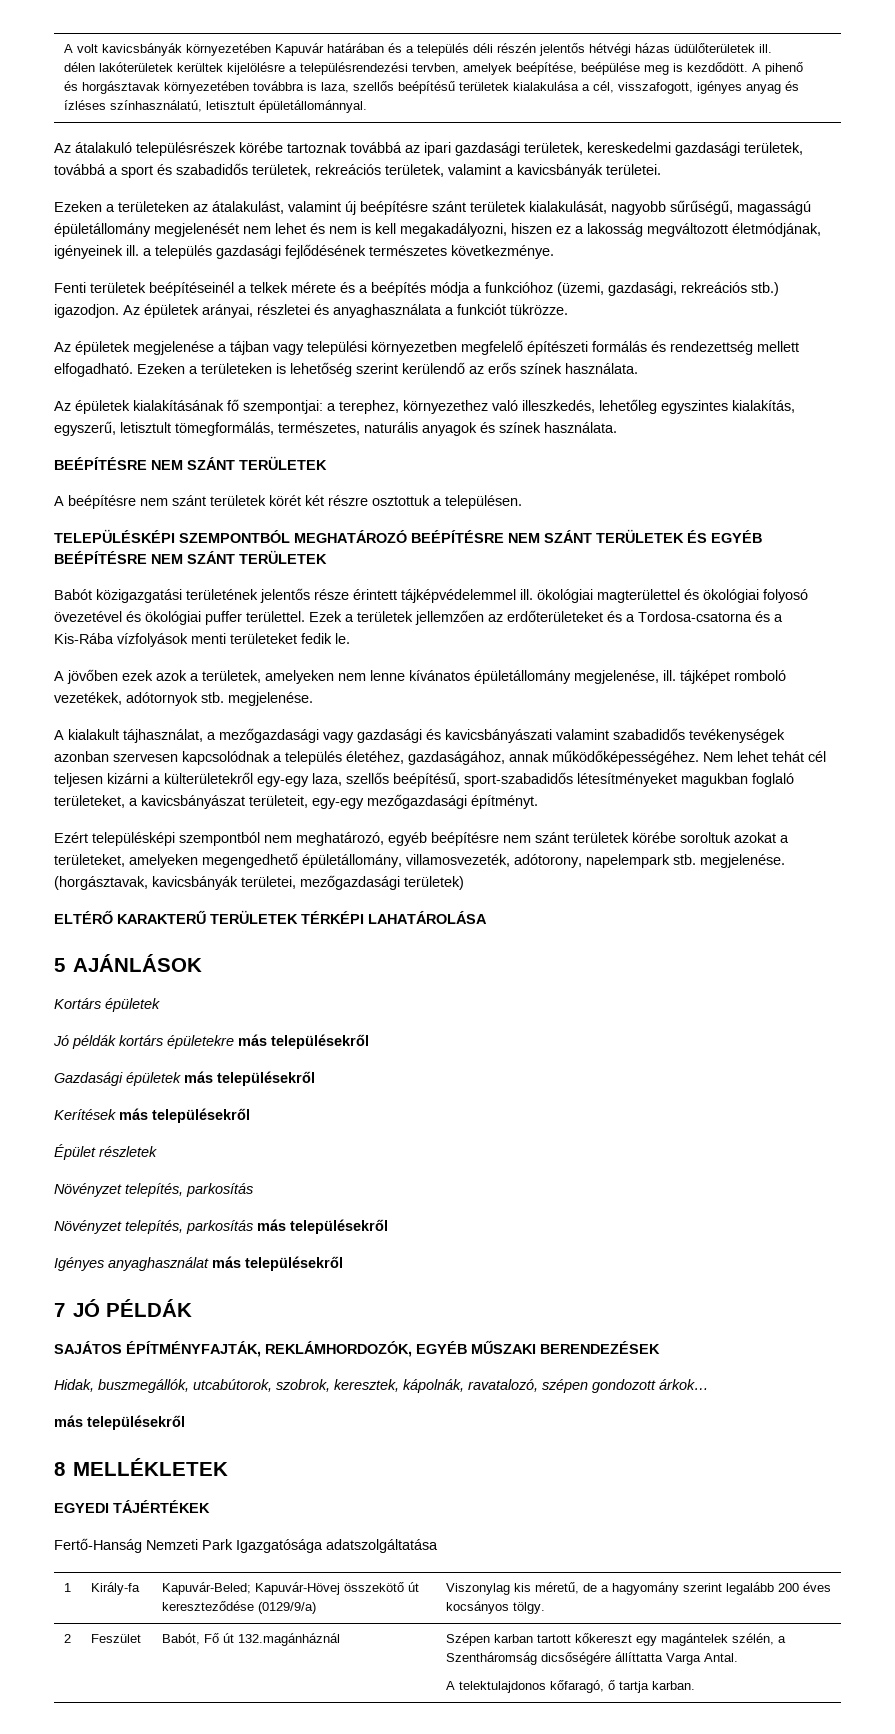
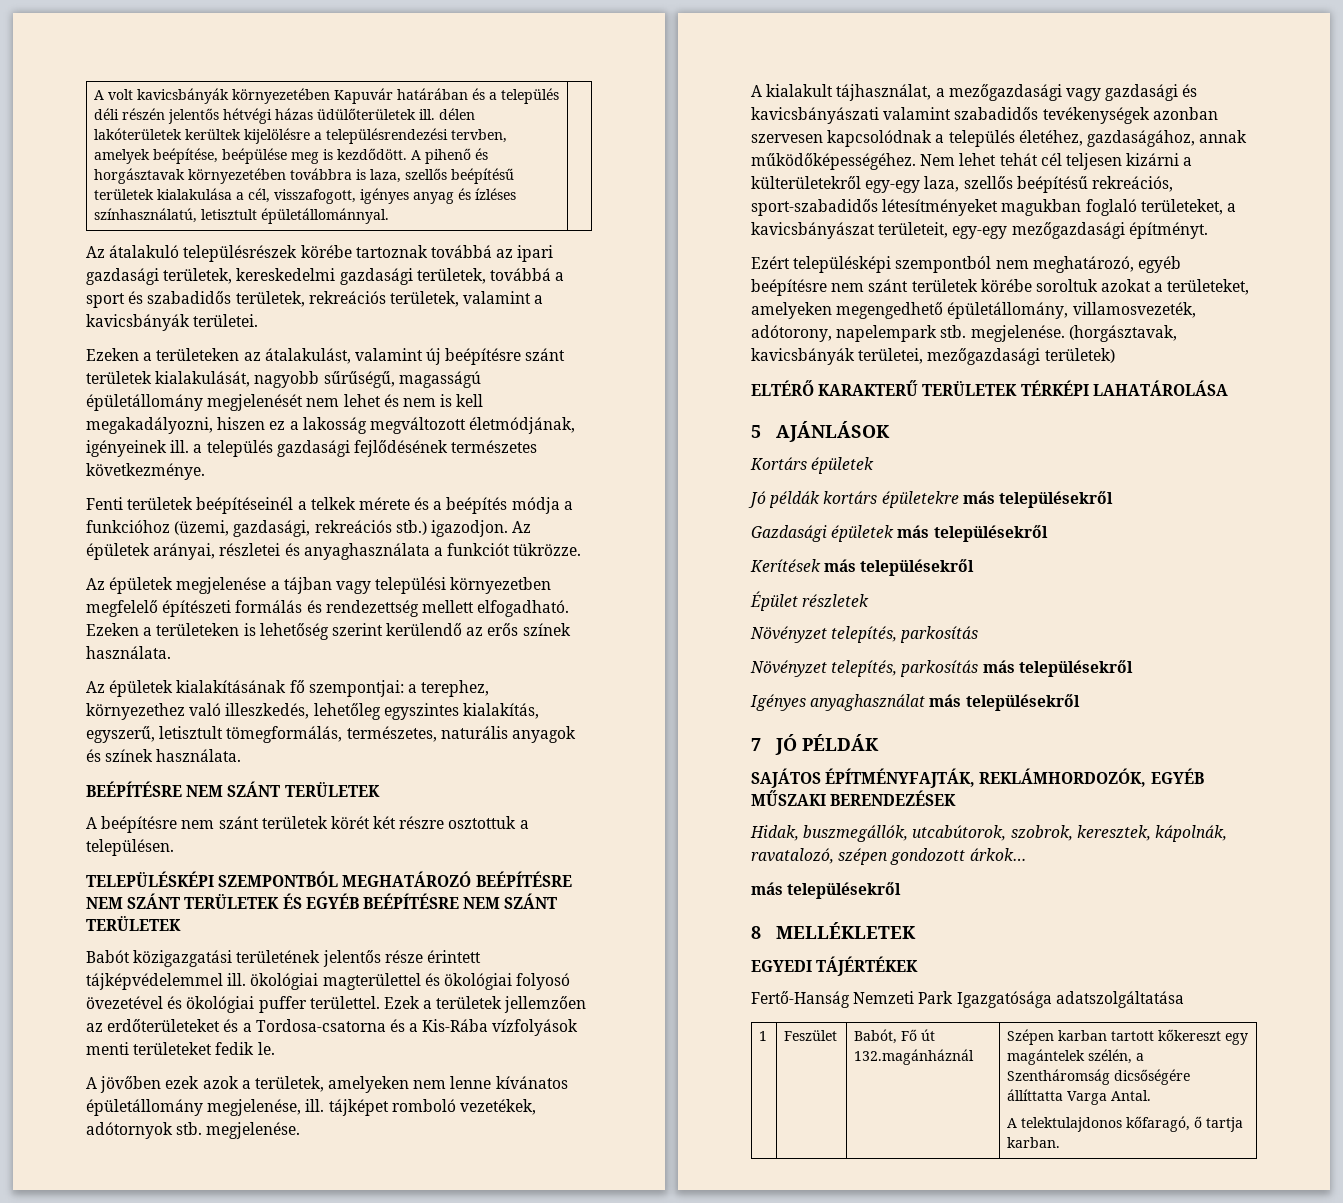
[393,772,460,787] beépítésű, -> [1016,176,1173,193] beépítésű rekreációs,
[90,1582,140,1595] [161,1582,419,1595] [161,1601,316,1614] [445,1582,831,1595] [445,1601,545,1614] [63,1634,71,1643] | Király-fa | Kapuvár-Beled; Kapuvár-Hövej összekötő út kereszteződése (0129/9/a) | Viszonylag kis méretű, de a hagyomány szerint legalább 200 éves kocsányos tölgy. // 2 -> (768, 1036) none

